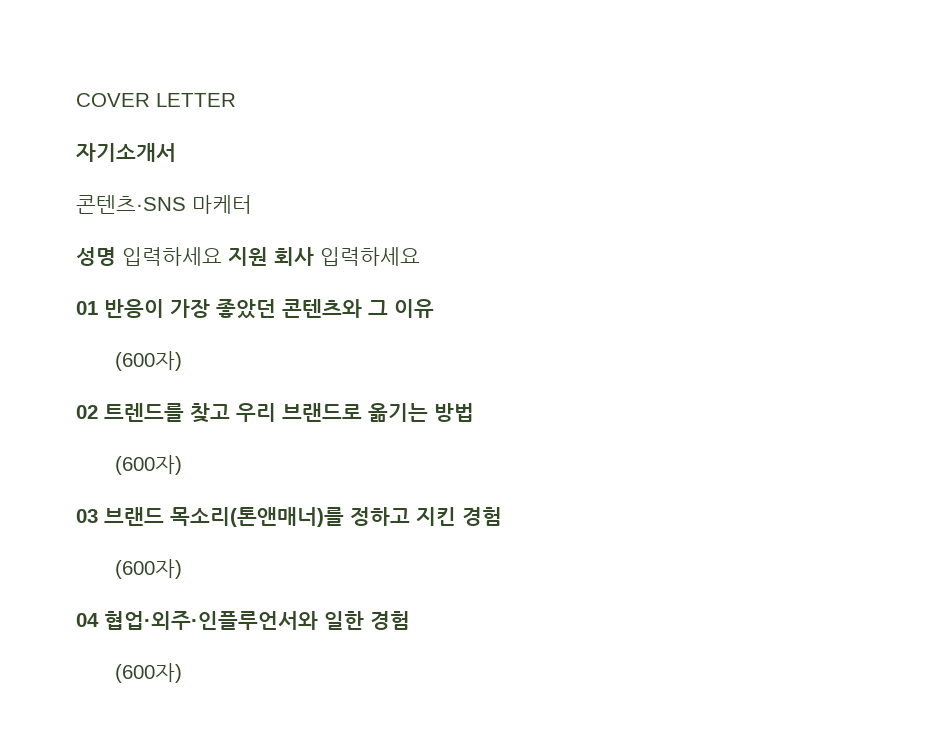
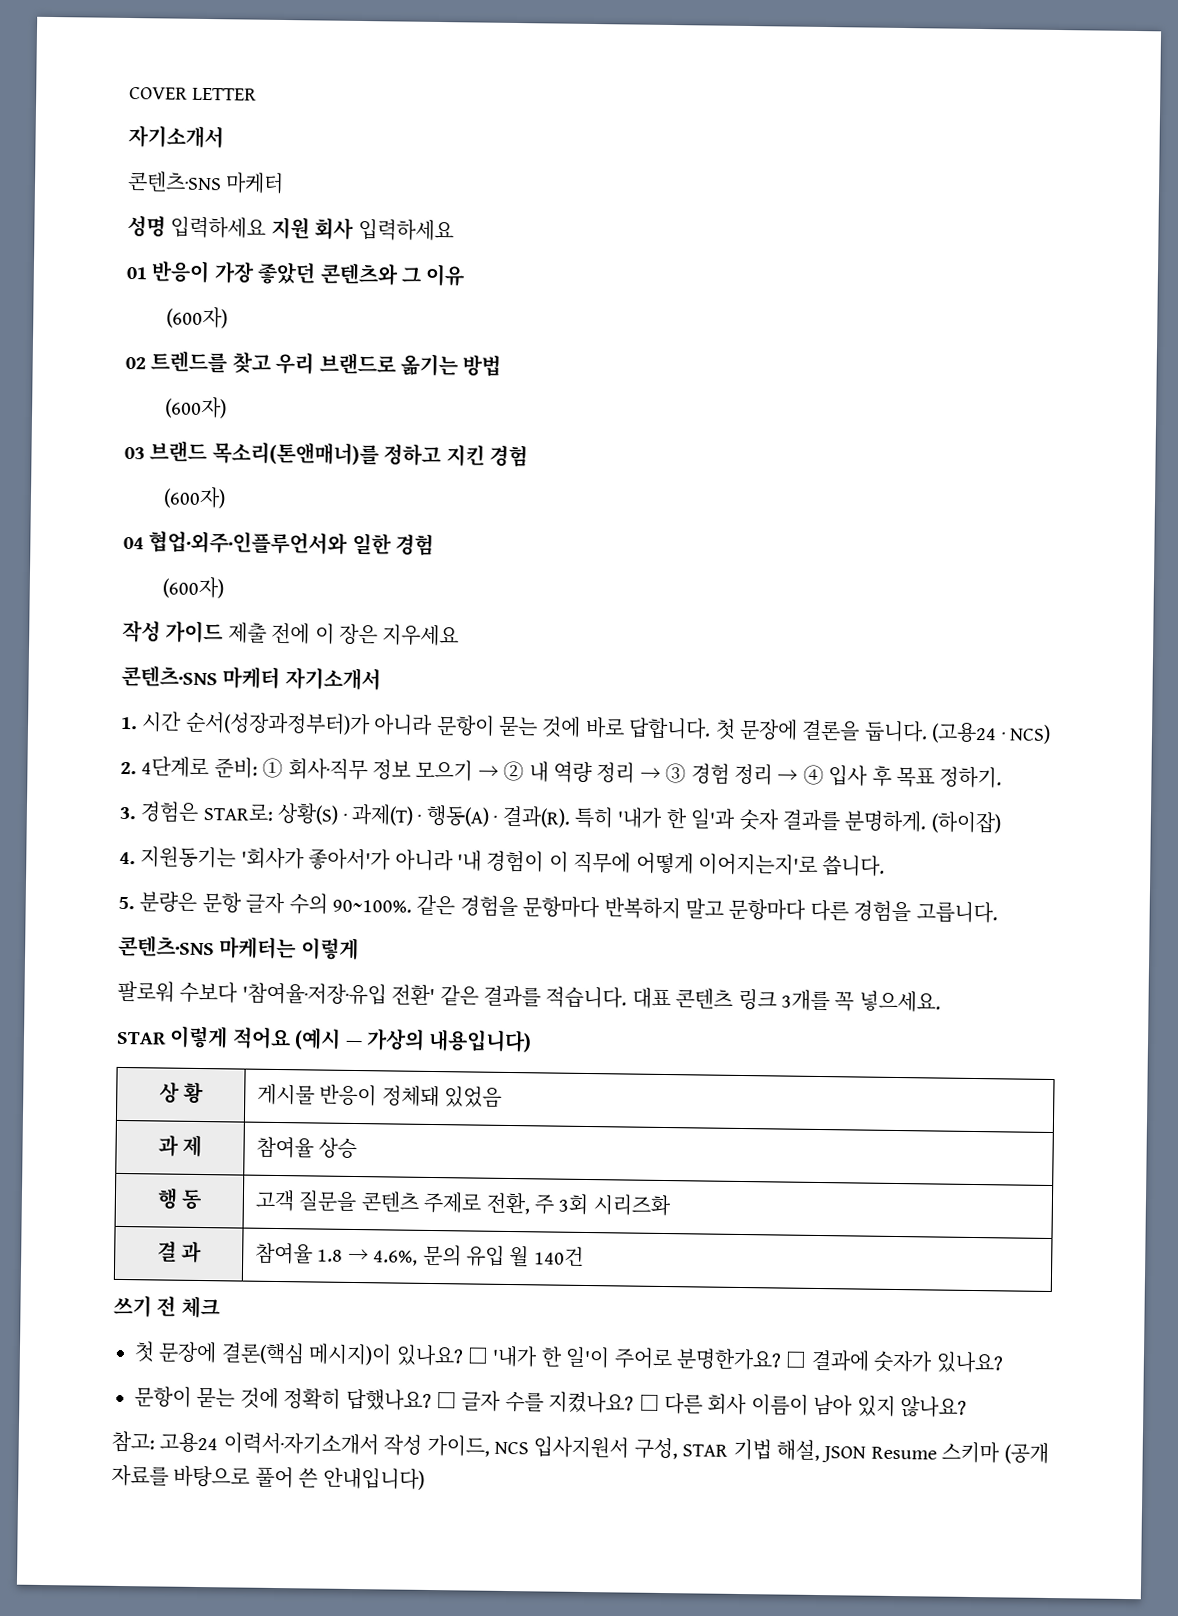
(182, 673) none -> [122,619,460,647] [121,665,381,691] [120,711,1051,744] [120,756,1003,789] [119,801,1001,834] [119,846,886,877] [118,891,998,924] [118,935,359,961] [117,980,941,1013] [116,1025,533,1053] [158,1081,205,1104] [256,1083,503,1108] [157,1134,203,1158] [255,1136,358,1160] [156,1187,203,1210] [254,1189,672,1217] [156,1240,203,1264] [254,1242,584,1267] [113,1294,220,1319] [134,1341,1004,1374] [134,1386,967,1418] [111,1430,1049,1464] [111,1464,425,1490] // 작성 가이드 제출 전에 이 장은 지우세요 // 콘텐츠·SNS 마케터 자기소개서 // 1. 시간 순서(성장과정부터)가 아니라 문항이 묻는 것에 바로 답합니다. 첫 문장에 결론을 둡니다. (고용24 · NCS) // 2. 4단계로 준비: ① 회사·직무 정보 모으기 → ② 내 역량 정리 → ③ 경험 정리 → ④ 입사 후 목표 정하기. // 3. 경험은 STAR로: 상황(S) · 과제(T) · 행동(A) · 결과(R). 특히 '내가 한 일'과 숫자 결과를 분명하게. (하이잡) // 4. 지원동기는 '회사가 좋아서'가 아니라 '내 경험이 이 직무에 어떻게 이어지는지'로 씁니다. // 5. 분량은 문항 글자 수의 90~100%. 같은 경험을 문항마다 반복하지 말고 문항마다 다른 경험을 고릅니다. // 콘텐츠·SNS 마케터는 이렇게 // 팔로워 수보다 '참여율·저장·유입 전환' 같은 결과를 적습니다. 대표 콘텐츠 링크 3개를 꼭 넣으세요. // STAR 이렇게 적어요 (예시 — 가상의 내용입니다) // 상 황 | 게시물 반응이 정체돼 있었음 // 과 제 | 참여율 상승 // 행 동 | 고객 질문을 콘텐츠 주제로 전환, 주 3회 시리즈화 // 결 과 | 참여율 1.8 → 4.6%, 문의 유입 월 140건 // 쓰기 전 체크 // 첫 문장에 결론(핵심 메시지)이 있나요? □ '내가 한 일'이 주어로 분명한가요? □ 결과에 숫자가 있나요? // 문항이 묻는 것에 정확히 답했나요? □ 글자 수를 지켰나요? □ 다른 회사 이름이 남아 있지 않나요? // 참고: 고용24 이력서·자기소개서 작성 가이드, NCS 입사지원서 구성, STAR 기법 해설, JSON Resume 스키마 (공개 자료를 바탕으로 풀어 쓴 안내입니다)

